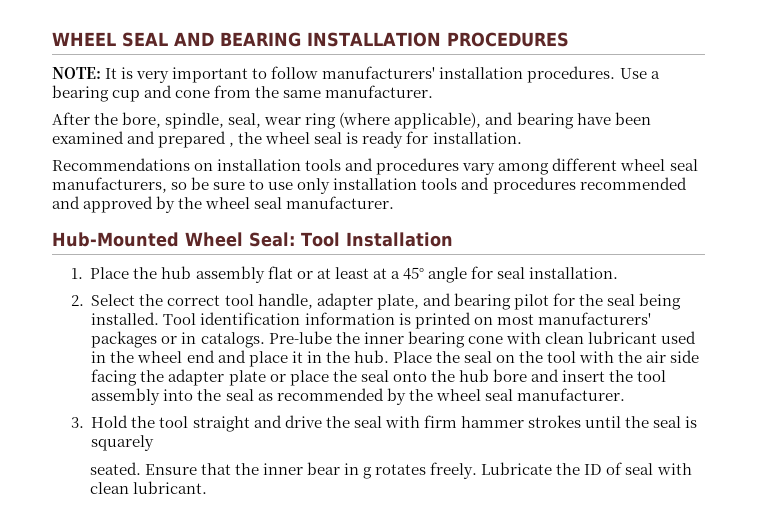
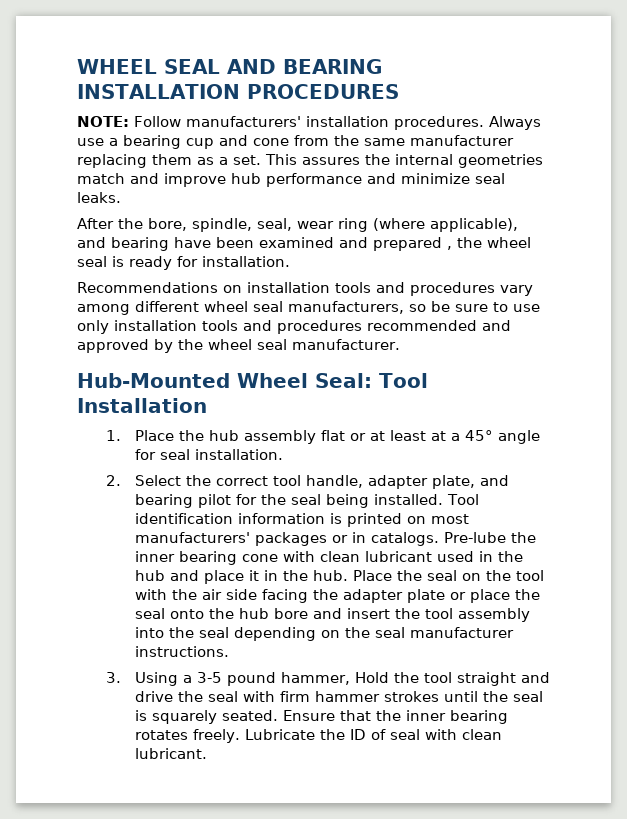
[105,66,319,83] It is very important to follow -> [134,116,181,127] Follow
[619,68,647,79] Use -> [489,116,541,130] [77,138,104,146] Always use
[325,85,434,98] manufacturer. -> [410,135,514,146] [77,154,543,168] [77,173,505,187] [77,192,121,203] manufacturer replacing them as a set. This assures the internal geometries match and improve hub performance and minimize seal leaks.
[137,350,215,363] wheel end -> [134,570,165,581] hub
[257,388,625,405] [70,417,84,428] as recommended by the wheel seal manufacturer. // 3. -> [233,627,514,641] [134,646,229,657] [105,672,350,686] depending on the seal manufacturer instructions. // 3. Using a 3-5 pound hammer,
(155, 443) // -> (217, 717) none
[307,462,373,479] bear in g -> [449,710,508,724] bearing

